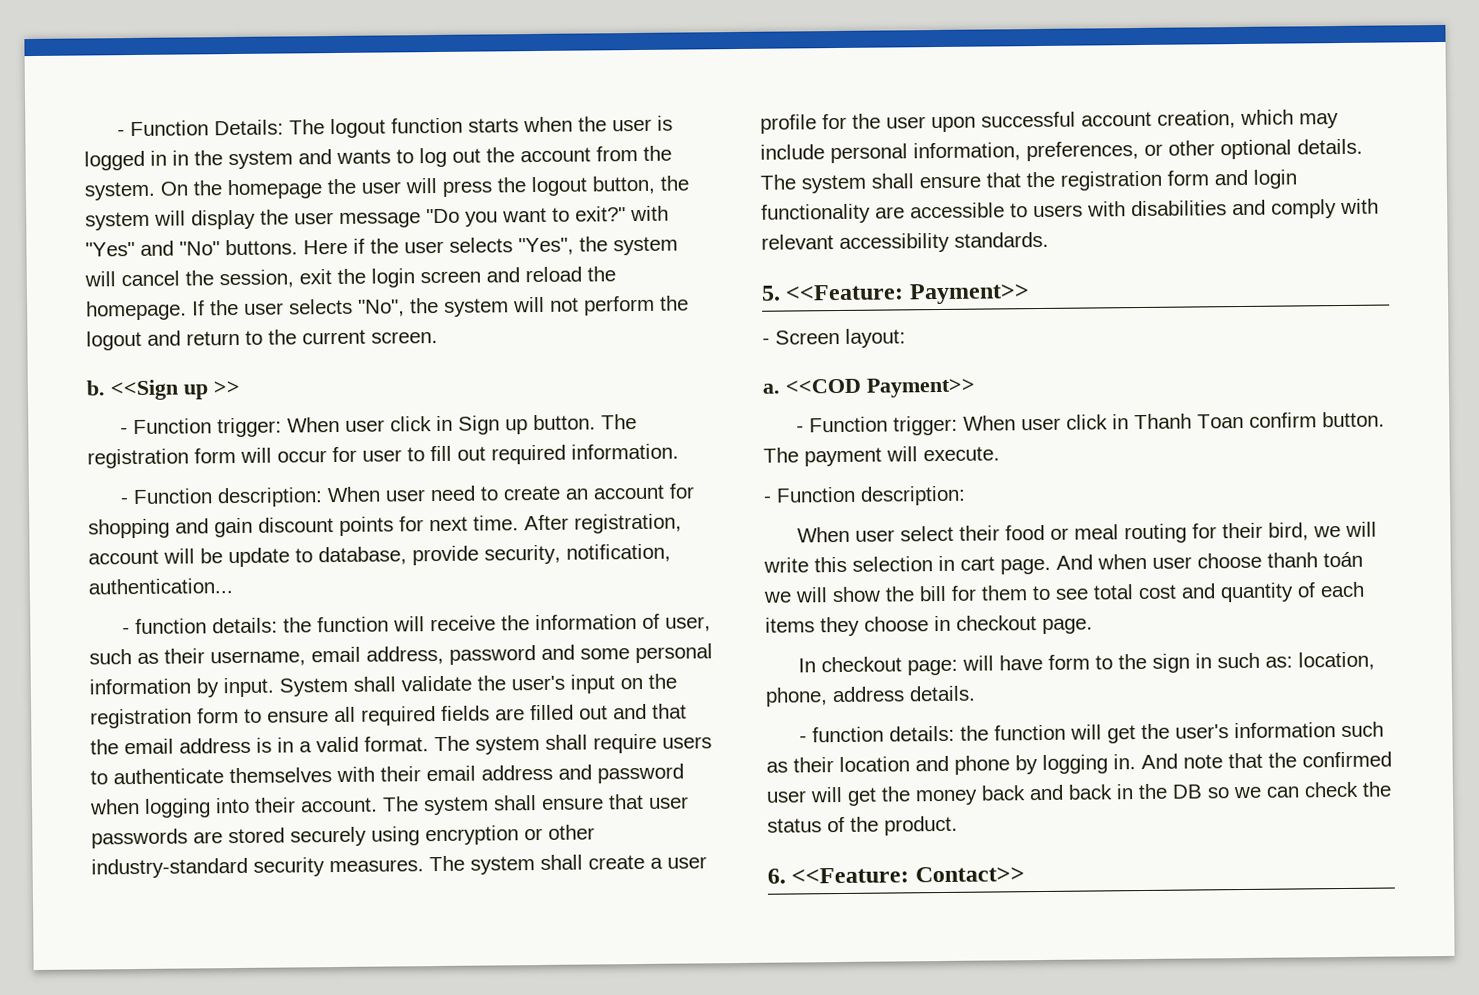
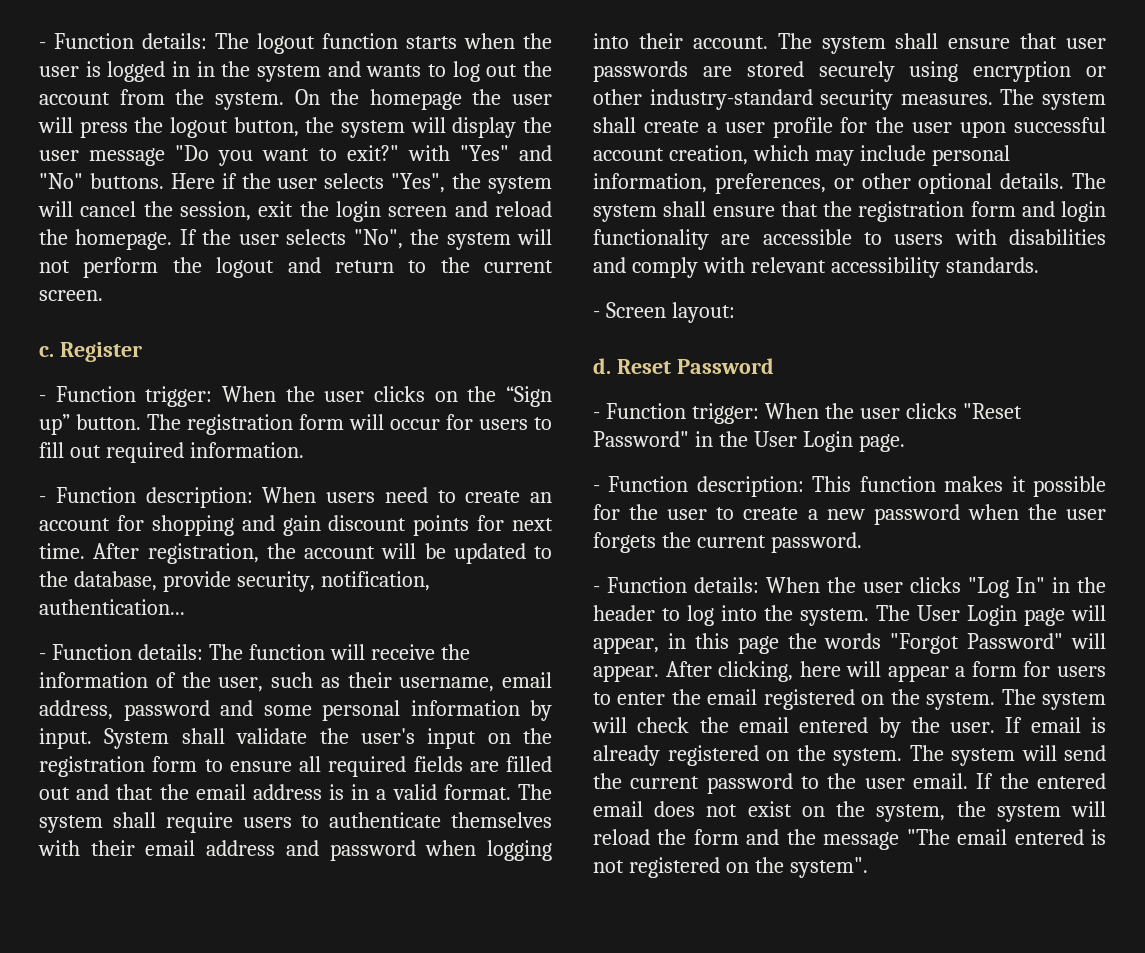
[117,119,285,137] - Function Details: -> [39,33,207,49] - Function details:
[86,379,240,401] [120,415,529,438] b. <<Sign up >> // - Function trigger: When user click in Sign up -> [39,342,142,362] [39,386,552,407] [39,414,70,435] c. Register // - Function trigger: When the user clicks on the “Sign up”
[362,449,402,462] user -> [479,419,528,430] users
[385,489,427,502] user -> [326,492,375,503] users
(682, 523) none -> [266,543,296,559] the
[228,547,313,568] update to -> [453,543,552,564] [39,571,68,587] updated to the
[135,617,313,635] function details: the -> [51,644,243,660] Function details: The
(661, 621) none -> [181,672,211,688] the
[761,283,1030,305] // 5. <<Feature: Payment>> -> (1039, 265) none
[762,377,976,398] [796,411,1386,436] [763,446,1000,467] [763,485,966,506] [797,521,1378,544] [763,551,1363,575] [763,581,1365,603] [765,615,1093,637] [798,651,1376,676] [765,685,976,707] [799,721,1385,744] [766,751,1392,775] [766,781,1392,806] [767,815,958,836] [767,866,1025,884] a. <<COD Payment>> // - Function trigger: When user click in Thanh Toan confirm button. The payment will execute. // - Function description: // When user select their food or meal routing for their bird, we will write this selection in cart page. And when user choose thanh toán we will show the bill for them to see total cost and quantity of each items they choose in checkout page. // In checkout page: will have form to the sign in such as: location, phone, address details. // - function details: the function will get the user's information such as their location and phone by logging in. And note that the confirmed user will get the money back and back in the DB so we can check the status of the product. // 6. <<Feature: Contact>> -> [593,358,774,374] [593,403,1022,424] [593,431,905,452] [593,476,1106,497] [593,504,1106,525] [593,532,862,553] [593,577,1106,598] [593,605,1106,626] [593,633,1106,654] [593,661,1106,682] [593,689,1106,710] [592,717,1106,738] [593,745,1106,766] [593,773,1106,794] [593,801,1106,822] [593,829,1106,850] [593,857,868,878] d. Reset Password // - Function trigger: When the user clicks "Reset Password" in the User Login page. // - Function description: This function makes it possible for the user to create a new password when the user forgets the current password. // - Function details: When the user clicks "Log In" in the header to log into the system. The User Login page will appear, in this page the words "Forgot Password" will appear. After clicking, here will appear a form for users to enter the email registered on the system. The system will check the email entered by the user. If email is already registered on the system. The system will send the current password to the user email. If the entered email does not exist on the system, the system will reload the form and the message "The email entered is not registered on the system".

